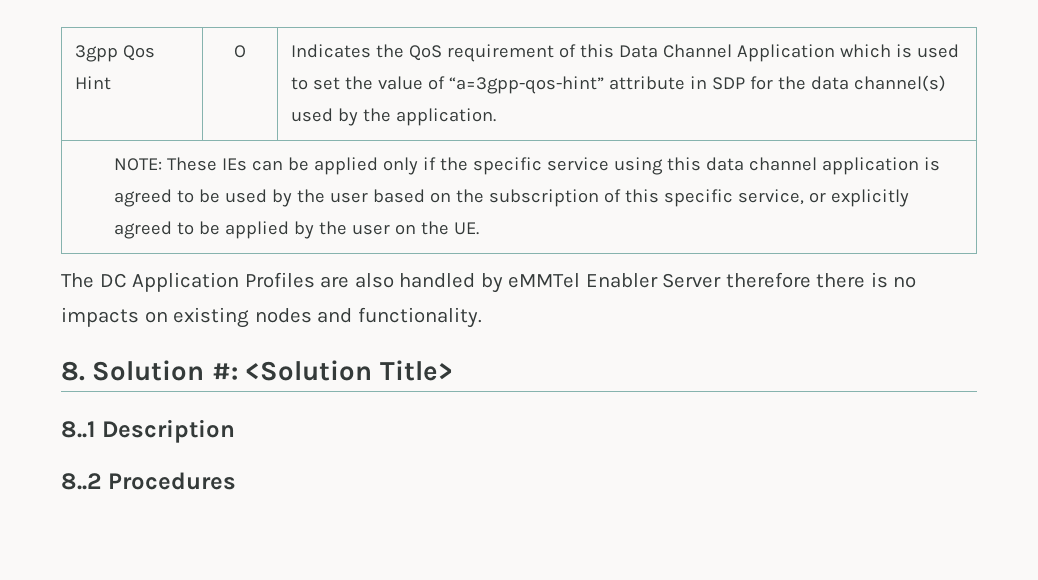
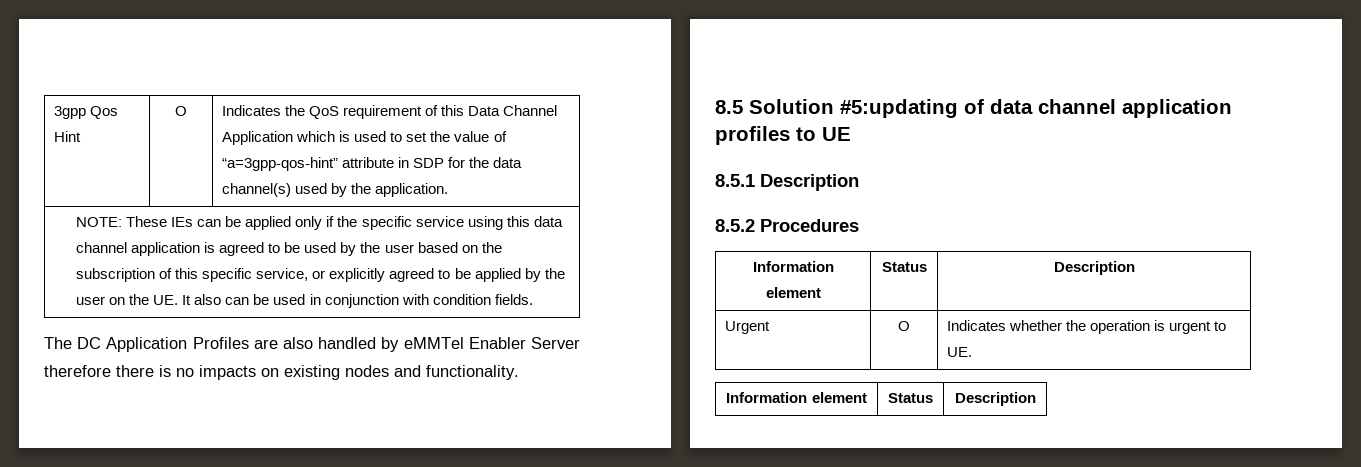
(480, 228) none -> [182,294,533,308] It also can be used in conjunction with condition fields.
[61,360,453,381] [61,419,236,443] [61,473,102,490] 8. Solution #: <Solution Title> // 8..1 Description // 8..2 -> [715,99,1232,118] [715,126,851,145] [715,174,859,191] [715,219,755,232] 8.5 Solution #5:updating of data channel application profiles to UE // 8.5.1 Description // 8.5.2
(237, 481) none -> [752,261,834,272] [765,287,821,298] [881,262,927,272] [1053,261,1135,275] [725,321,771,334] [898,321,910,331] [947,320,1227,334] [947,347,973,357] [726,392,867,403] [888,393,933,403] [954,392,1036,406] // Information element | Status | Description // Urgent | O | Indicates whether the operation is urgent to UE. // Information element | Status | Description

